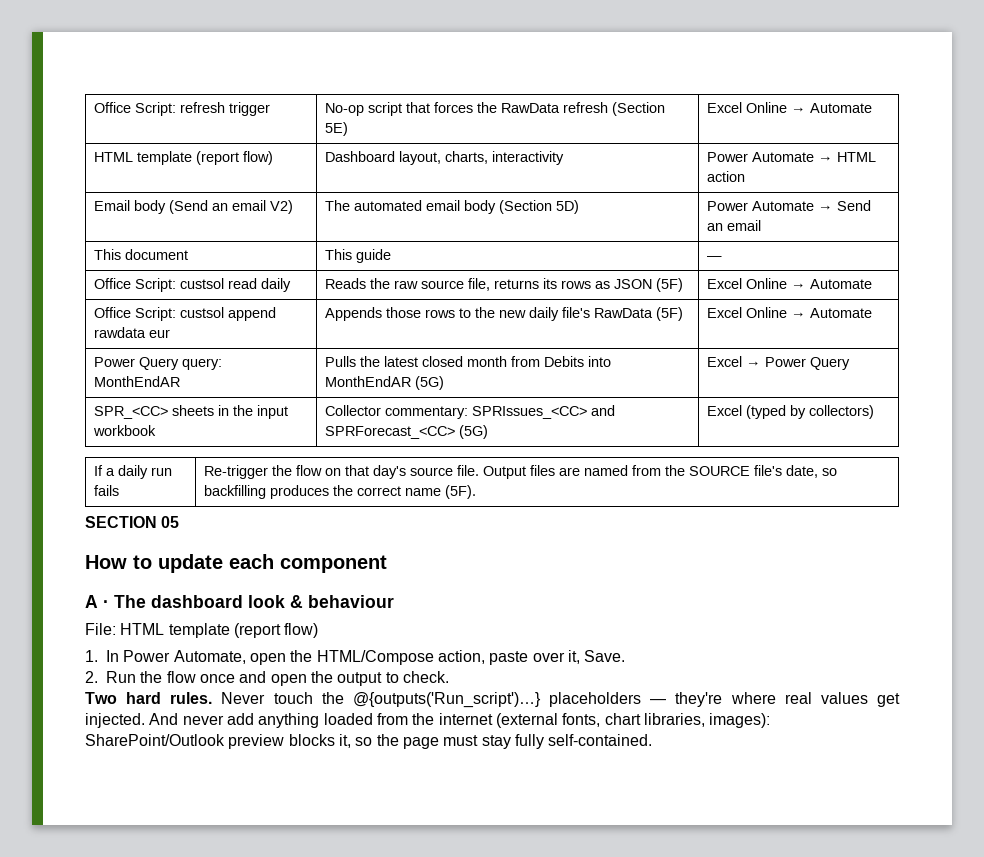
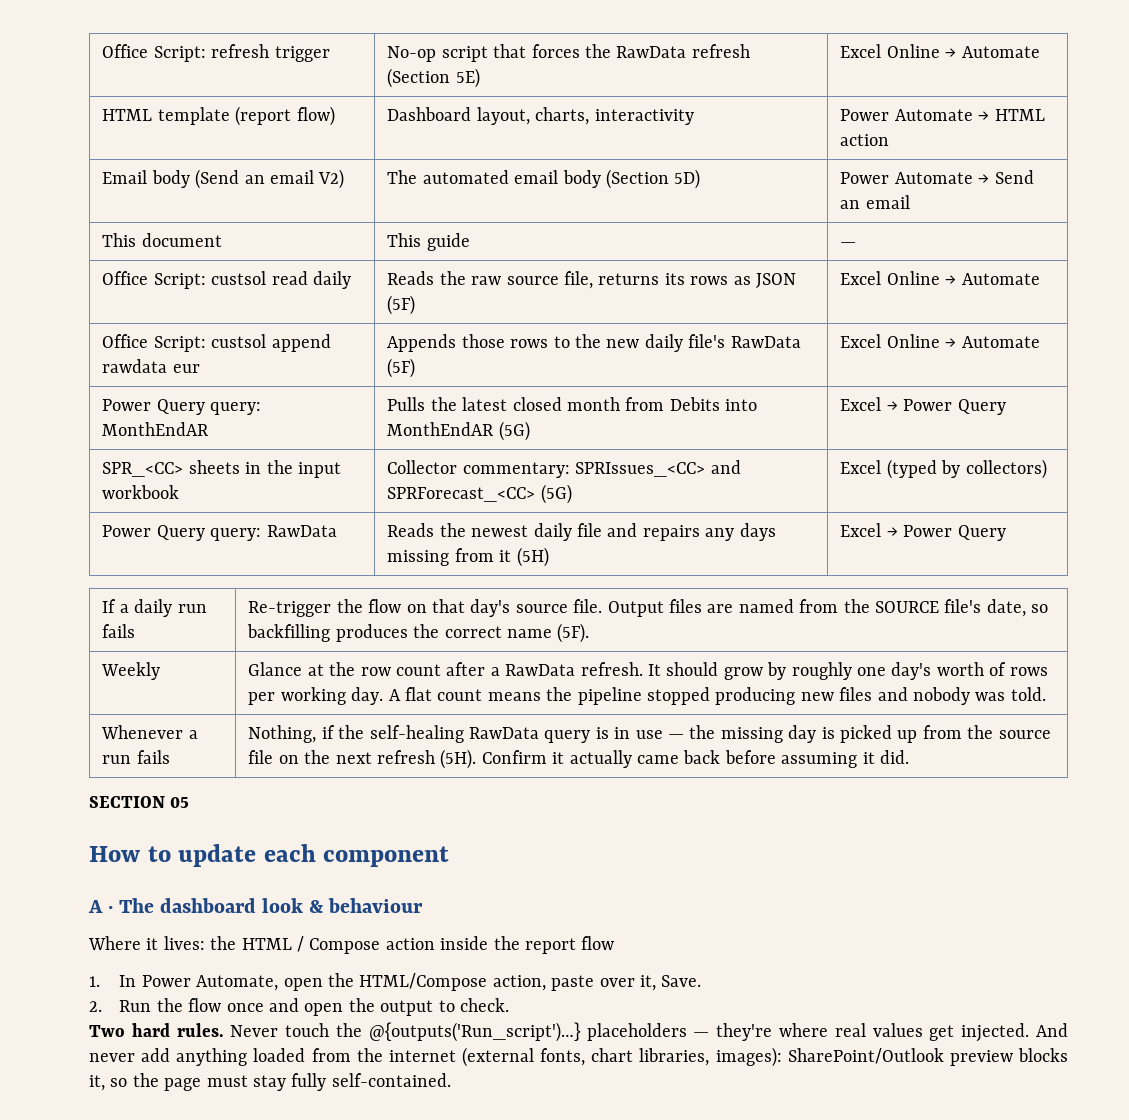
(874, 412) none -> [102,525,337,541] [387,523,776,541] [387,547,549,567] [840,523,1006,541] // Power Query query: RawData | Reads the newest daily file and repairs any days missing from it (5H) | Excel → Power Query
(476, 492) none -> [101,662,161,680] [248,662,1048,680] [248,687,1046,705] [101,725,198,739] [102,750,170,764] [248,725,1051,743] [248,749,910,769] // Weekly | Glance at the row count after a RawData refresh. It should grow by roughly one day's worth of rows per working day. A flat count means the pipeline stopped producing new files and nobody was told. // Whenever a run fails | Nothing, if the self-healing RawData query is in use — the missing day is picked up from the source file on the next refresh (5H). Confirm it actually came back before assuming it did.
[85,623,319,638] File: HTML template (report flow) -> [88,936,615,954] Where it lives: the HTML / Compose action inside the report flow

